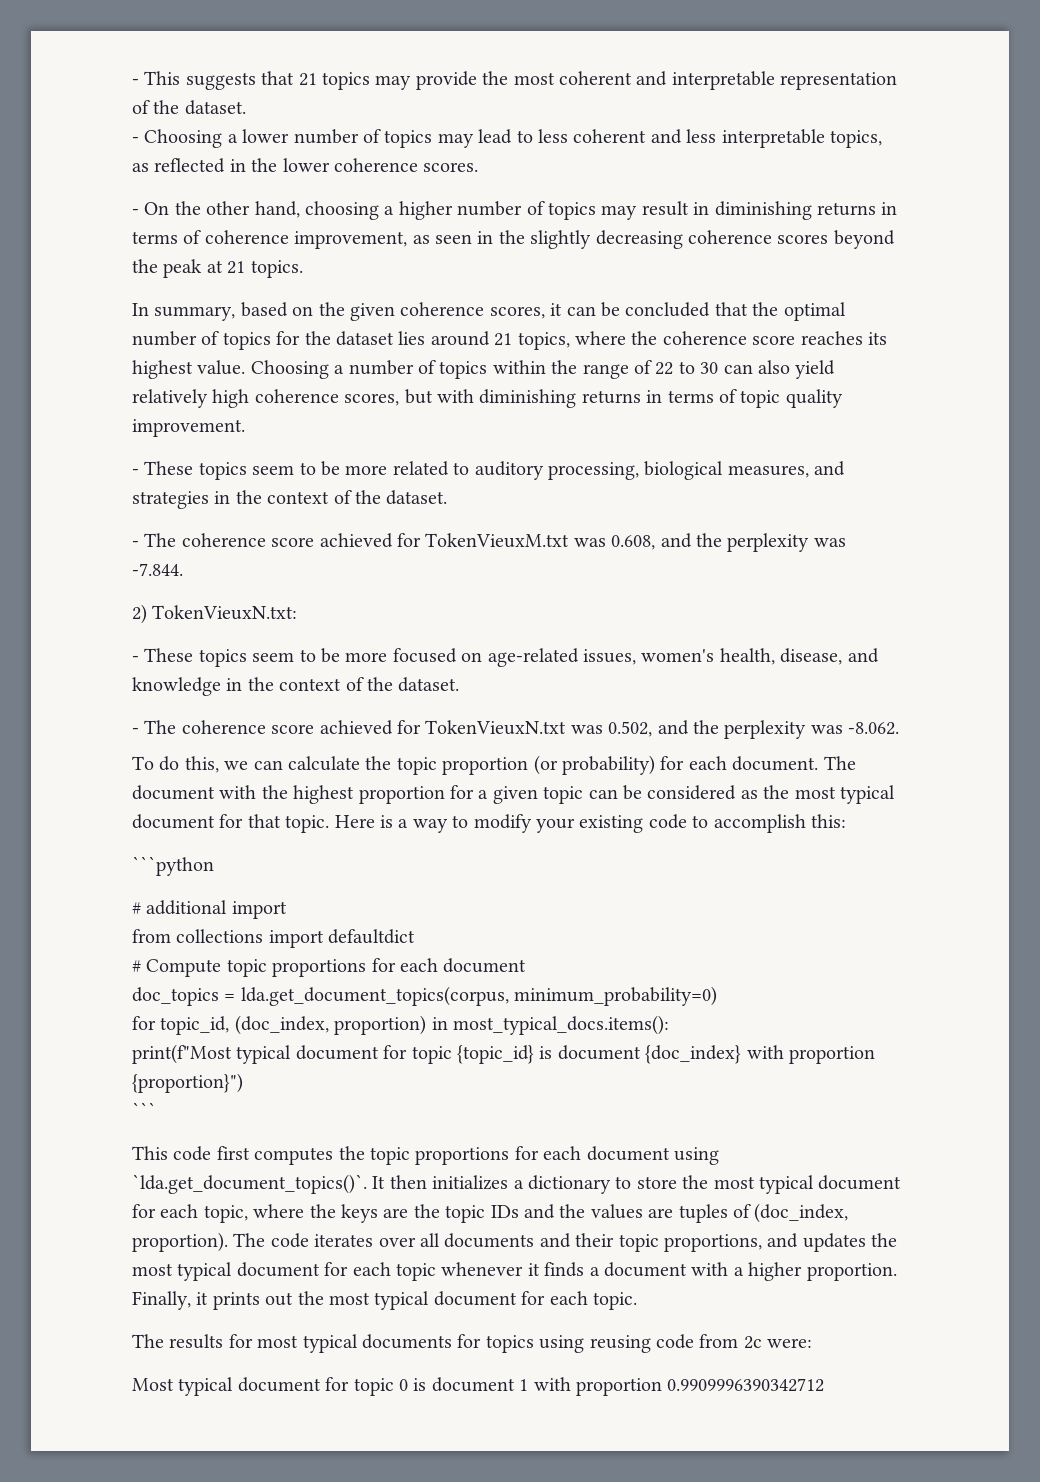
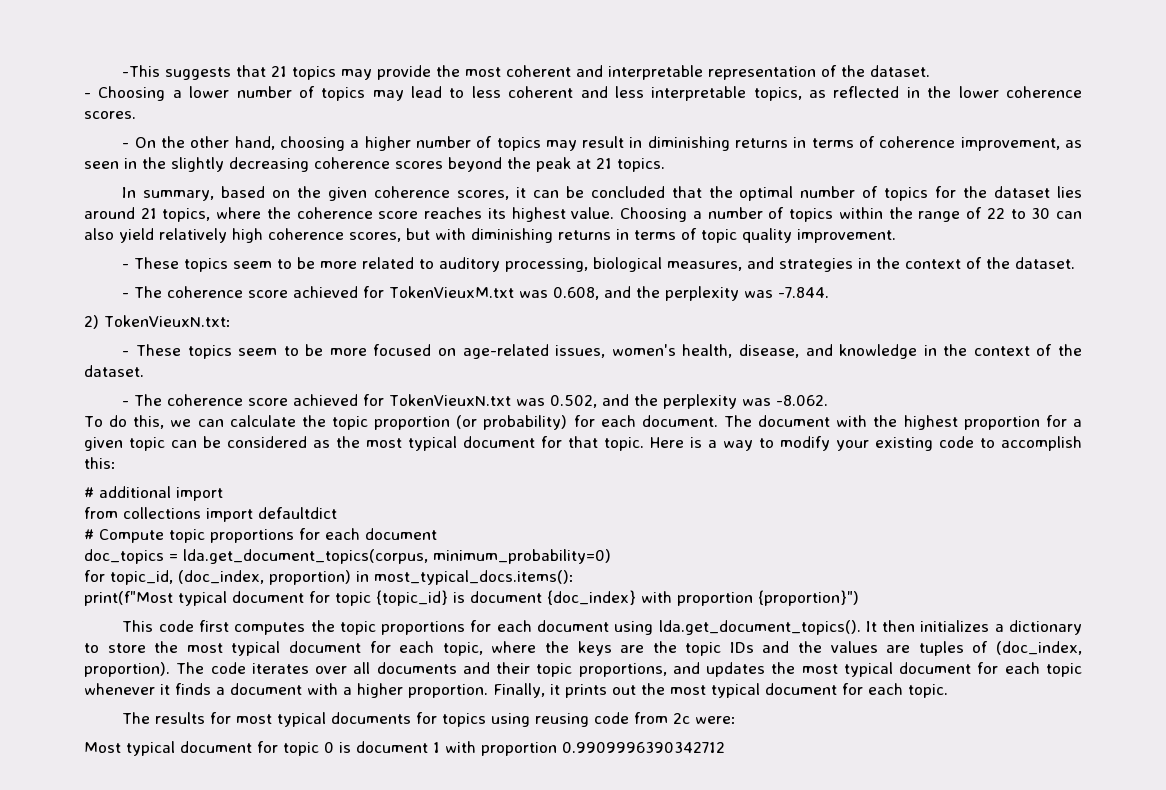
[132,71,181,85] - This -> [122,65,161,77] -This
[132,856,214,876] // ```python -> (116, 463) none
[132,1102,156,1117] // ``` -> (859, 598) none
[132,1174,367,1194] `lda.get_document_topics()`. -> [658,620,861,635] lda.get_document_topics().

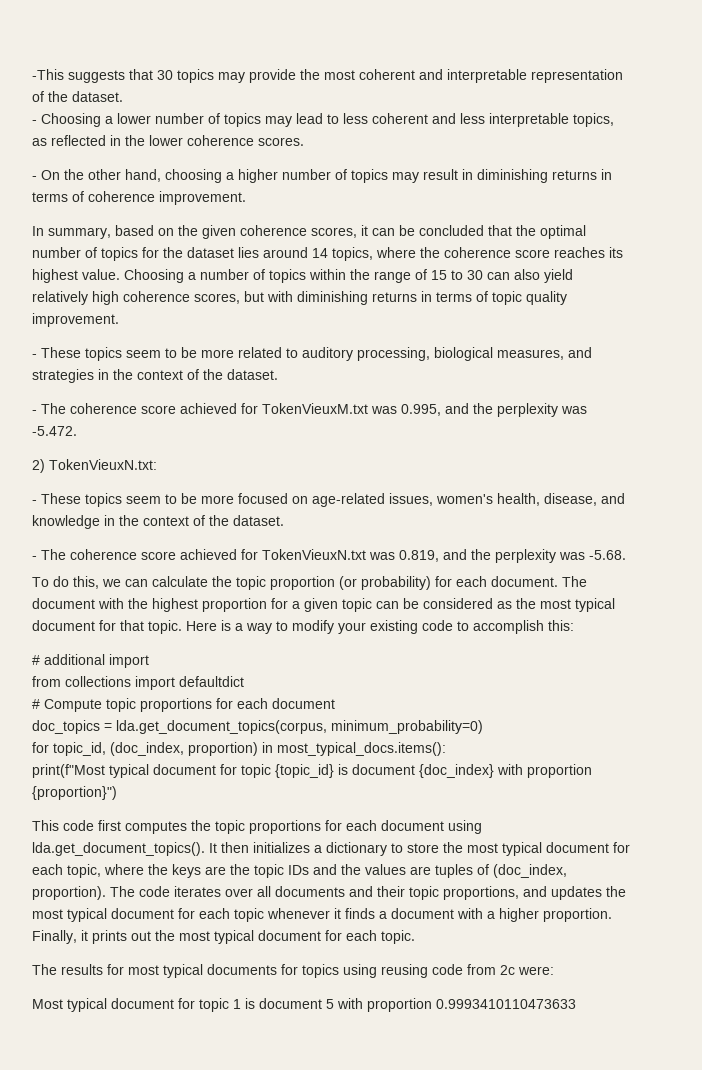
[271,66,288,77] 21 -> [157,70,173,80] 30
[960,137,1083,151] [84,157,665,172] improvement, as seen in the slightly decreasing coherence scores beyond the peak at 21 topics. -> [159,191,246,205] improvement.
[140,208,157,219] 21 -> [312,248,328,258] 14
[986,208,1005,219] 22 -> [431,270,447,280] 15
[553,286,830,301] 0.608, and the perplexity was -7.844. -> [401,403,587,417] [32,426,77,436] 0.995, and the perplexity was -5.472.
[550,394,829,409] 0.502, and the perplexity was -8.062. -> [399,549,626,563] 0.819, and the perplexity was -5.68.
[324,741,725,756] 0 is document 1 with proportion 0.9909996390342712 -> [233,998,576,1012] 1 is document 5 with proportion 0.9993410110473633

